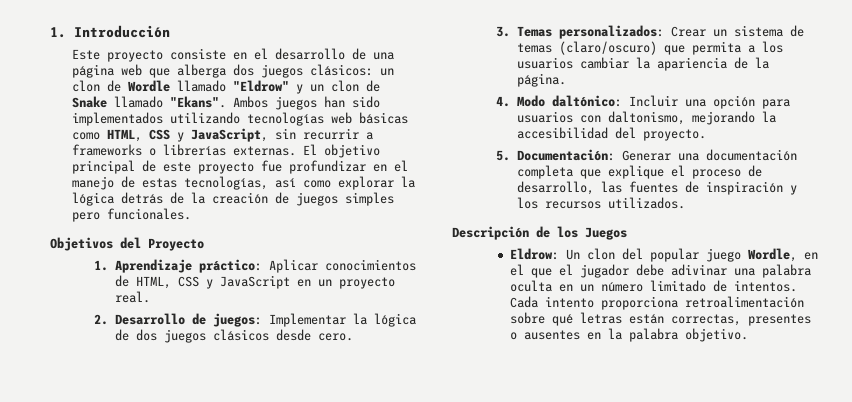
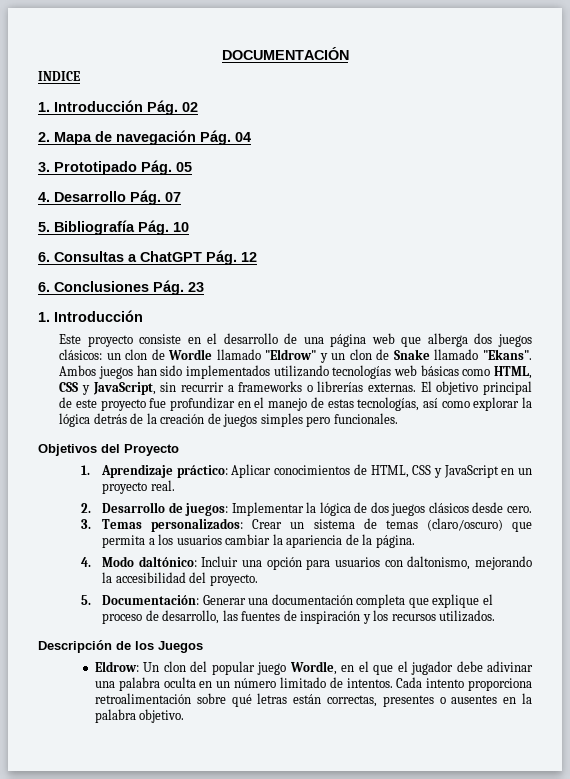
(50, 32) none -> [221,47,349,60] [38,71,80,81] [38,100,198,115] [38,130,251,145] [38,160,192,175] [38,190,181,205] [38,220,189,235] [38,250,257,265] [38,280,204,295] DOCUMENTACIÓN // INDICE // 1. Introducción Pág. 02 // 2. Mapa de navegación Pág. 04 // 3. Prototipado Pág. 05 // 4. Desarrollo Pág. 07 // 5. Bibliografía Pág. 10 // 6. Consultas a ChatGPT Pág. 12 // 6. Conclusiones Pág. 23 //

